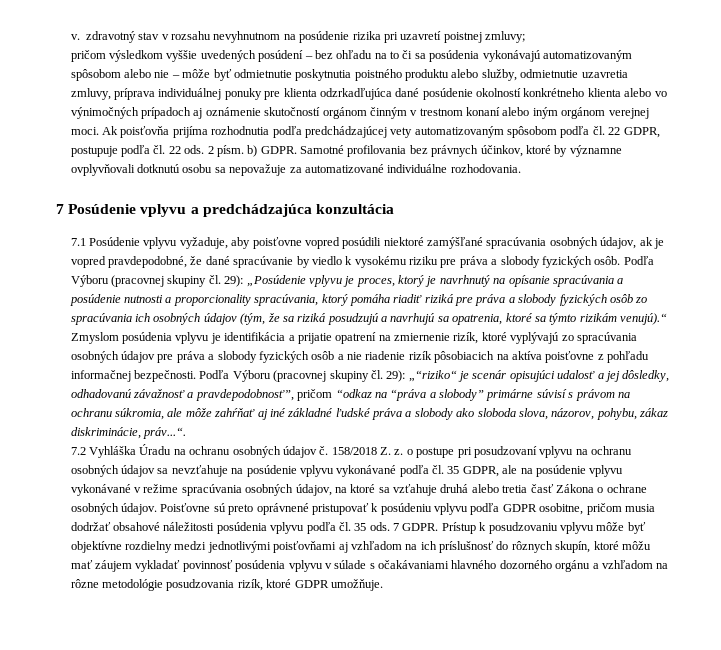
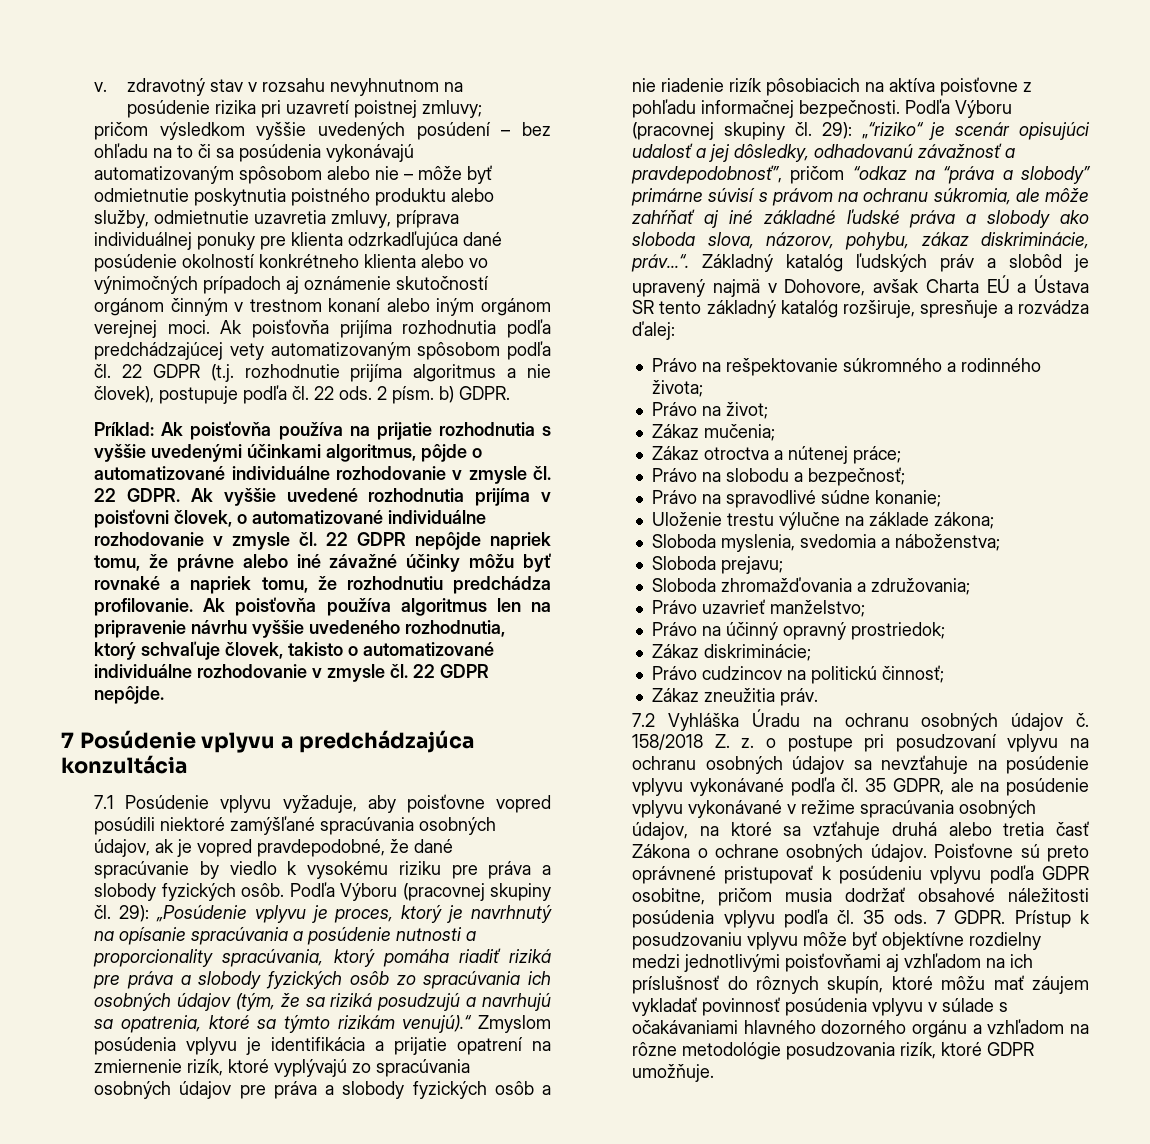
[623,127,660,138] GDPR, -> [152,364,551,382] [94,386,155,403] GDPR (t.j. rozhodnutie prijíma algoritmus a nie človek),
[300,145,622,157] [70,164,521,176] Samotné profilovania bez právnych účinkov, ktoré by významne ovplyvňovali dotknutú osobu sa nepovažuje za automatizované individuálne rozhodovania. -> [94,421,551,440] [94,444,483,462] [94,466,551,484] [94,488,551,506] [94,509,487,528] [94,532,551,550] [94,553,551,572] [94,576,551,594] [94,597,551,616] [94,620,506,638] [94,641,495,660] [94,664,490,682] [94,686,165,704] // Príklad: Ak poisťovňa používa na prijatie rozhodnutia s vyššie uvedenými účinkami algoritmus, pôjde o automatizované individuálne rozhodovanie v zmysle čl. 22 GDPR. Ak vyššie uvedené rozhodnutia prijíma v poisťovni človek, o automatizované individuálne rozhodovanie v zmysle čl. 22 GDPR nepôjde napriek tomu, že právne alebo iné závažné účinky môžu byť rovnaké a napriek tomu, že rozhodnutiu predchádza profilovanie. Ak poisťovňa používa algoritmus len na pripravenie návrhu vyššie uvedeného rozhodnutia, ktorý schvaľuje človek, takisto o automatizované individuálne rozhodovanie v zmysle čl. 22 GDPR nepôjde.
(187, 433) none -> [702,253,1089,272] [632,275,1089,297] [632,300,1089,318] [632,321,676,340] [651,358,1041,376] [651,380,703,397] [651,402,768,419] [651,424,775,441] [651,446,901,464] [651,467,905,486] [651,490,941,508] [651,512,994,530] [651,534,1000,552] [651,556,783,574] [651,577,970,595] [651,599,865,617] [651,622,945,640] [651,644,811,661] [651,665,944,684] [651,688,818,706] Základný katalóg ľudských práv a slobôd je upravený najmä v Dohovore, avšak Charta EÚ a Ústava SR tento základný katalóg rozširuje, spresňuje a rozvádza ďalej: // Právo na rešpektovanie súkromného a rodinného života; // Právo na život; // Zákaz mučenia; // Zákaz otroctva a nútenej práce; // Právo na slobodu a bezpečnosť; // Právo na spravodlivé súdne konanie; // Uloženie trestu výlučne na základe zákona; // Sloboda myslenia, svedomia a náboženstva; // Sloboda prejavu; // Sloboda zhromažďovania a združovania; // Právo uzavrieť manželstvo; // Právo na účinný opravný prostriedok; // Zákaz diskriminácie; // Právo cudzincov na politickú činnosť; // Zákaz zneužitia práv.

